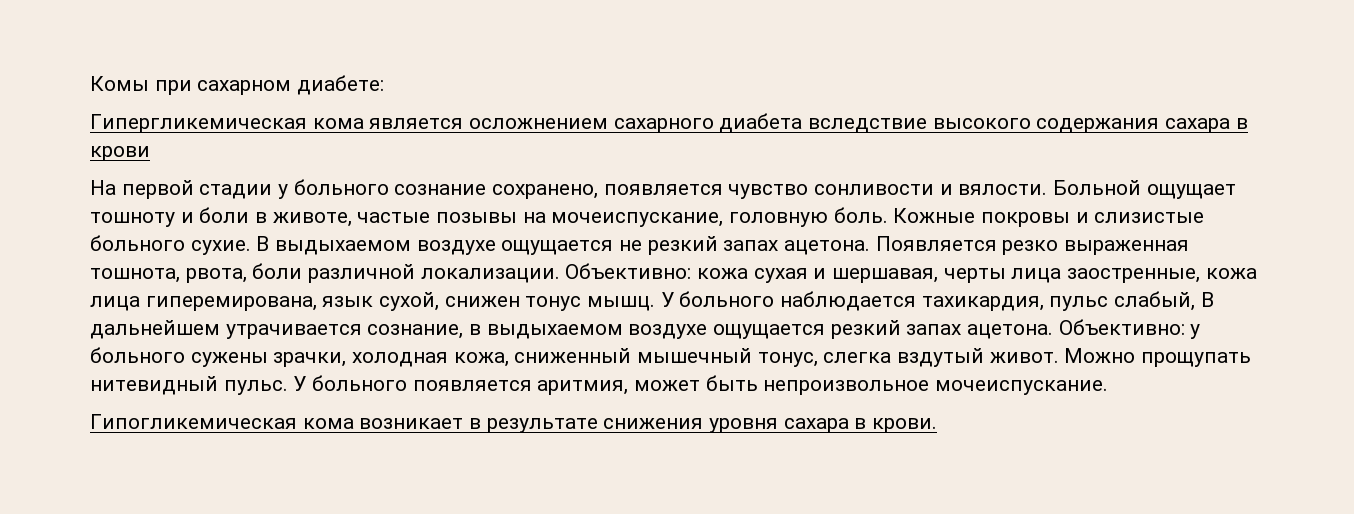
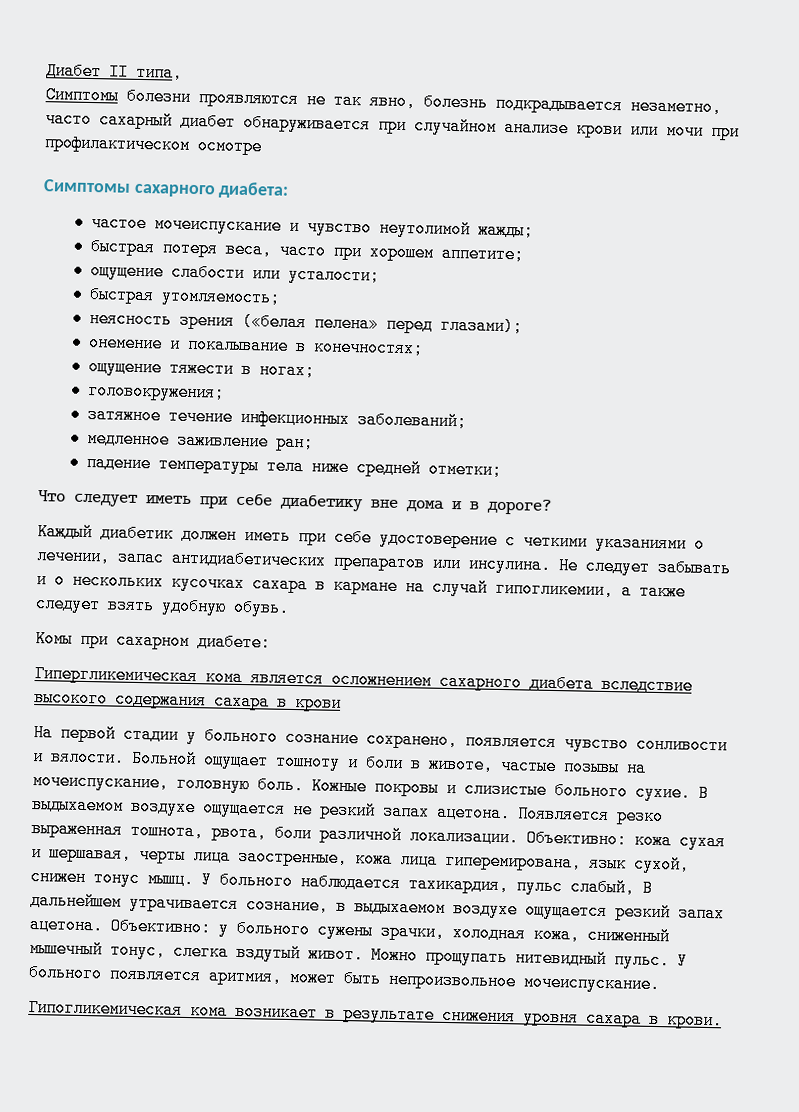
(90, 83) none -> [46,63,183,82] [45,87,722,117] [45,111,739,141] [44,135,261,156] [43,179,290,199] [91,215,535,240] [90,239,525,264] [90,263,381,285] [89,287,282,307] [89,311,524,336] [88,335,425,358] [88,358,316,380] [87,381,226,402] [87,406,468,431] [87,430,315,452] [86,454,503,479] [37,490,552,515] [37,524,704,553] [36,547,730,578] [36,572,685,601] [35,596,290,617] Диабет II типа, // Симптомы болезни проявляются не так явно, болезнь подкрадывается незаметно, часто сахарный диабет обнаруживается при случайном анализе крови или мочи при профилактическом осмотре // Симптомы сахарного диабета: // частое мочеиспускание и чувство неутолимой жажды; // быстрая потеря веса, часто при хорошем аппетите; // ощущение слабости или усталости; // быстрая утомляемость; // неясность зрения («белая пелена» перед глазами); // онемение и покалывание в конечностях; // ощущение тяжести в ногах; // головокружения; // затяжное течение инфекционных заболеваний; // медленное заживление ран; // падение температуры тела ниже средней отметки; // Что следует иметь при себе диабетику вне дома и в дороге? // Каждый диабетик должен иметь при себе удостоверение с четкими указаниями о лечении, запас антидиабетических препаратов или инсулина. Не следует забывать и о нескольких кусочках сахара в кармане на случай гипогликемии, а также следует взять удобную обувь. //

